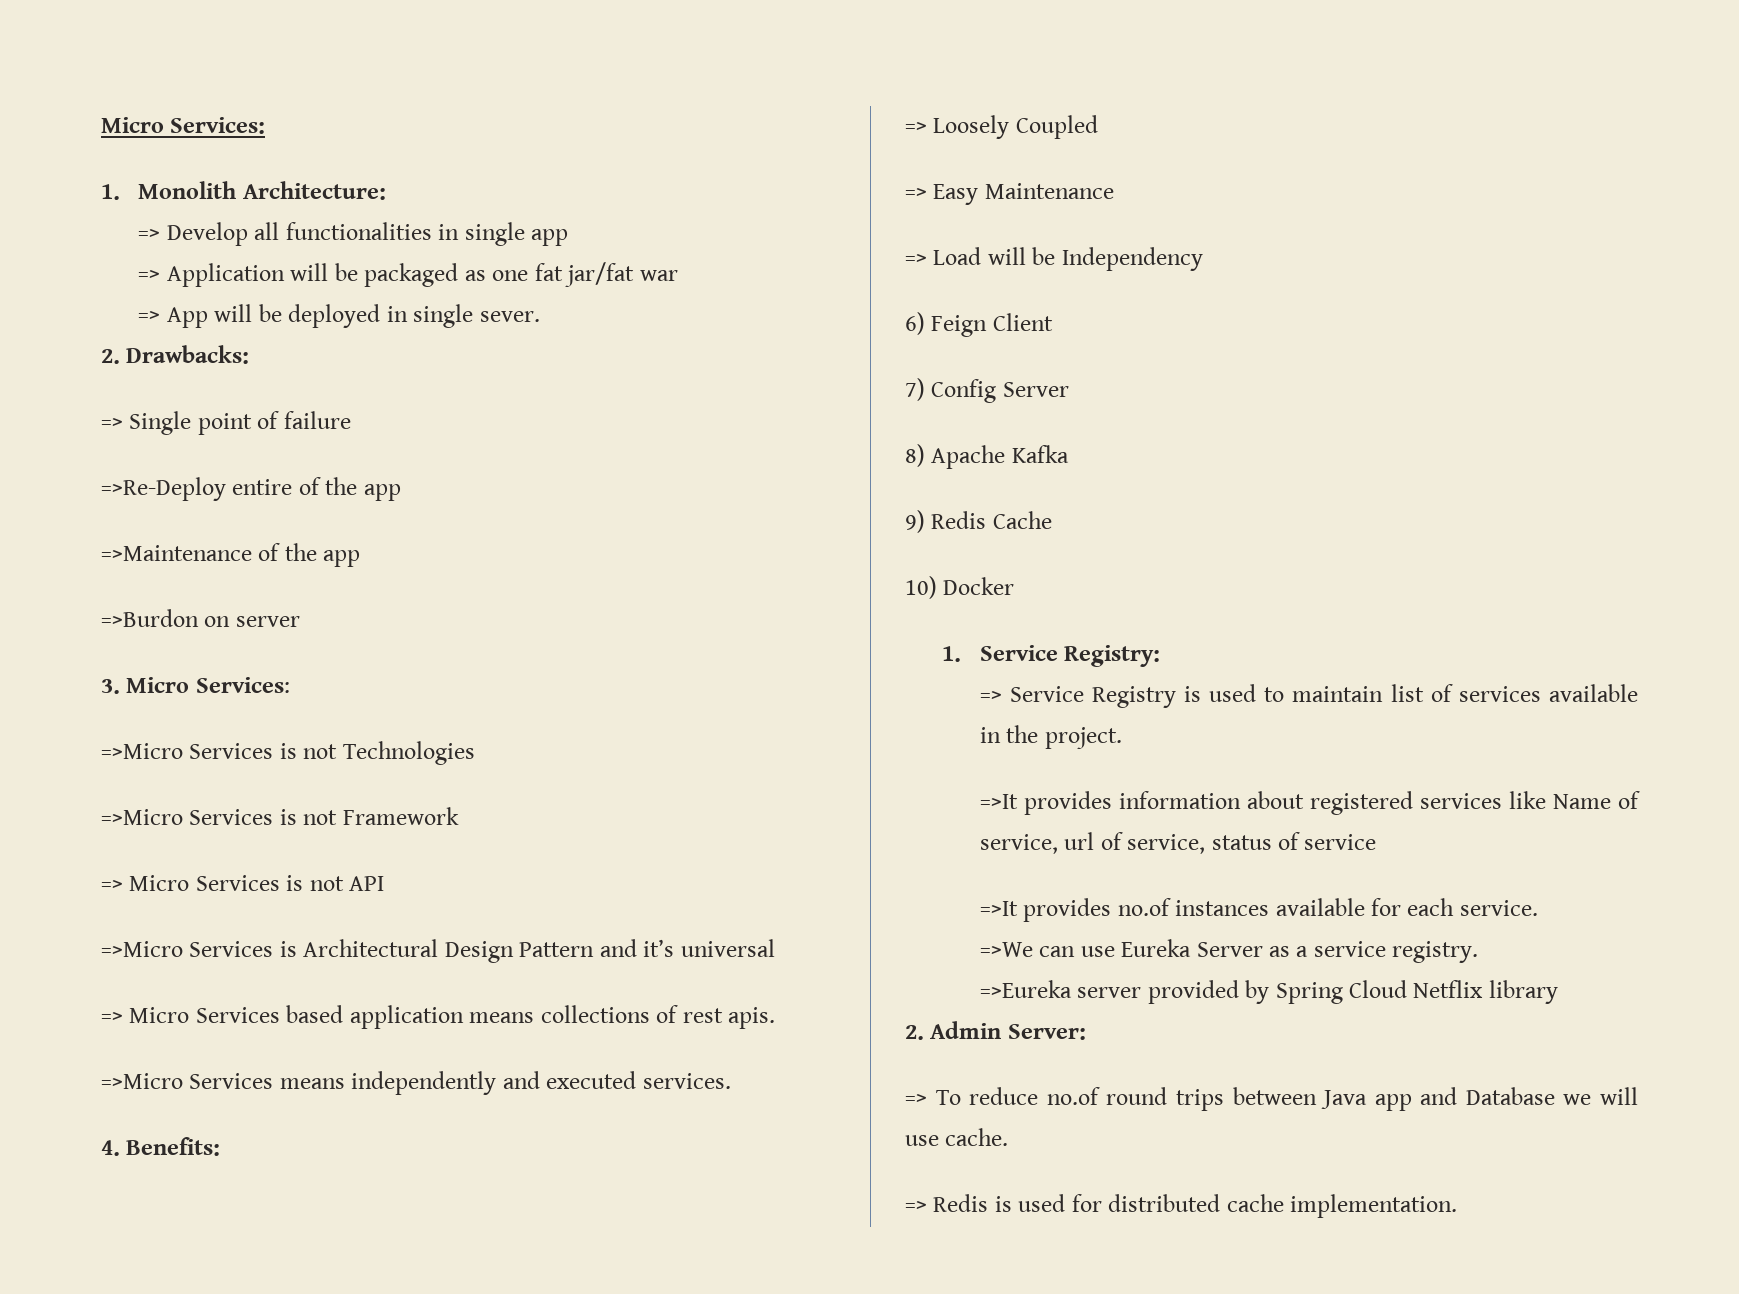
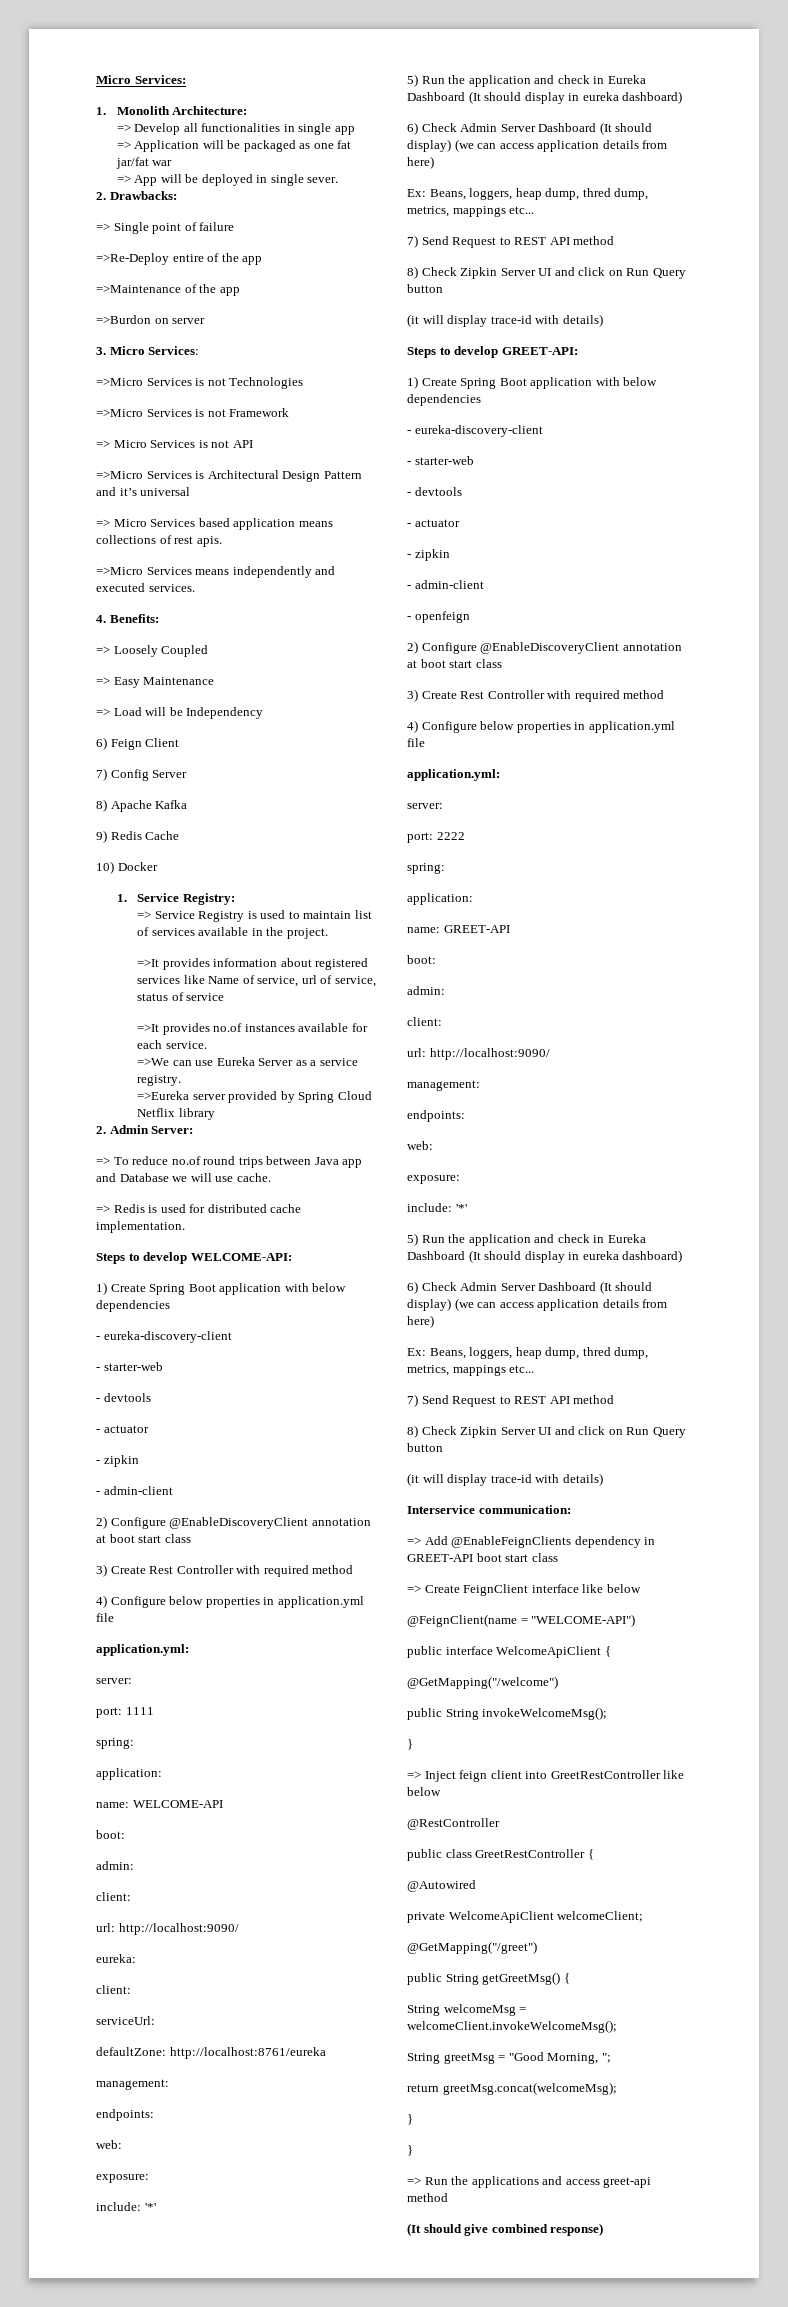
(1458, 1206) none -> [96,1252,292,1264] [96,1282,347,1295] [96,1300,170,1312] [96,1331,232,1343] [96,1362,163,1371] [96,1393,151,1402] [96,1425,149,1433] [96,1455,139,1467] [96,1486,173,1495] [96,1516,371,1529] [96,1534,191,1543] [96,1564,354,1577] [96,1595,364,1608] [96,1613,114,1622] [96,1644,189,1656] [96,1678,132,1684] [96,1707,154,1718] [96,1738,134,1749] [96,1768,162,1780] [96,1800,223,1808] [96,1830,125,1839] [96,1861,134,1870] [96,1892,131,1901] [96,1923,239,1935] [96,1954,136,1963] [96,1985,131,1994] [96,2016,155,2025] [96,2047,326,2059] [96,2079,169,2090] [96,2109,154,2121] [96,2140,122,2149] [96,2174,149,2183] [96,2202,156,2211] [407,74,646,87] [407,91,683,104] [407,122,653,135] [407,139,668,152] [407,156,434,169] [407,188,649,200] [407,206,535,217] [407,235,615,248] [407,266,686,279] [407,284,443,293] [407,314,603,327] [407,346,578,358] [407,376,658,389] [407,394,481,406] [407,425,543,437] [407,456,474,465] [407,487,462,496] [407,519,460,527] [407,549,450,561] [407,580,484,589] [407,611,470,623] [407,641,682,654] [407,659,502,668] [407,689,665,702] [407,720,675,733] [407,738,425,747] [407,769,500,781] [407,803,443,809] [407,832,465,843] [407,863,445,874] [407,893,473,905] [407,925,510,933] [407,955,436,964] [407,986,445,995] [407,1017,442,1026] [407,1048,550,1060] [407,1080,480,1091] [407,1110,465,1122] [407,1141,433,1150] [407,1175,460,1184] [407,1203,467,1212] [407,1233,646,1246] [407,1250,683,1263] [407,1281,653,1294] [407,1298,668,1311] [407,1315,434,1328] [407,1347,649,1359] [407,1365,535,1376] [407,1394,615,1407] [407,1425,686,1438] [407,1443,443,1452] [407,1473,603,1486] [407,1505,571,1514] [407,1536,656,1548] [407,1553,558,1562] [407,1584,641,1596] [407,1614,636,1627] [407,1646,611,1658] [407,1676,558,1689] [407,1707,608,1720] [407,1739,413,1750] [407,1770,685,1782] [407,1787,441,1796] [407,1818,500,1830] [407,1849,594,1861] [407,1880,476,1892] [407,1911,644,1923] [407,1941,537,1954] [407,1972,570,1985] [407,2004,527,2016] [407,2020,617,2033] [407,2052,611,2064] [407,2082,617,2095] [407,2114,413,2125] [407,2145,413,2156] [407,2176,652,2188] [407,2193,448,2202] [407,2223,604,2236] // Steps to develop WELCOME-API: // 1) Create Spring Boot application with below dependencies // - eureka-discovery-client // - starter-web // - devtools // - actuator // - zipkin // - admin-client // 2) Configure @EnableDiscoveryClient annotation at boot start class // 3) Create Rest Controller with required method // 4) Configure below properties in application.yml file // application.yml: // server: // port: 1111 // spring: // application: // name: WELCOME-API // boot: // admin: // client: // url: http://localhost:9090/ // eureka: // client: // serviceUrl: // defaultZone: http://localhost:8761/eureka // management: // endpoints: // web: // exposure: // include: '*' // 5) Run the application and check in Eureka Dashboard (It should display in eureka dashboard) // 6) Check Admin Server Dashboard (It should display) (we can access application details from here) // Ex: Beans, loggers, heap dump, thred dump, metrics, mappings etc... // 7) Send Request to REST API method // 8) Check Zipkin Server UI and click on Run Query button // (it will display trace-id with details) // Steps to develop GREET-API: // 1) Create Spring Boot application with below dependencies // - eureka-discovery-client // - starter-web // - devtools // - actuator // - zipkin // - admin-client // - openfeign // 2) Configure @EnableDiscoveryClient annotation at boot start class // 3) Create Rest Controller with required method // 4) Configure below properties in application.yml file // application.yml: // server: // port: 2222 // spring: // application: // name: GREET-API // boot: // admin: // client: // url: http://localhost:9090/ // management: // endpoints: // web: // exposure: // include: '*' // 5) Run the application and check in Eureka Dashboard (It should display in eureka dashboard) // 6) Check Admin Server Dashboard (It should display) (we can access application details from here) // Ex: Beans, loggers, heap dump, thred dump, metrics, mappings etc... // 7) Send Request to REST API method // 8) Check Zipkin Server UI and click on Run Query button // (it will display trace-id with details) // Interservice communication: // => Add @EnableFeignClients dependency in GREET-API boot start class // => Create FeignClient interface like below // @FeignClient(name = "WELCOME-API") // public interface WelcomeApiClient { // @GetMapping("/welcome") // public String invokeWelcomeMsg(); // } // => Inject feign client into GreetRestController like below // @RestController // public class GreetRestController { // @Autowired // private WelcomeApiClient welcomeClient; // @GetMapping("/greet") // public String getGreetMsg() { // String welcomeMsg = welcomeClient.invokeWelcomeMsg(); // String greetMsg = "Good Morning, "; // return greetMsg.concat(welcomeMsg); // } // } // => Run the applications and access greet-api method // (It should give combined response)

